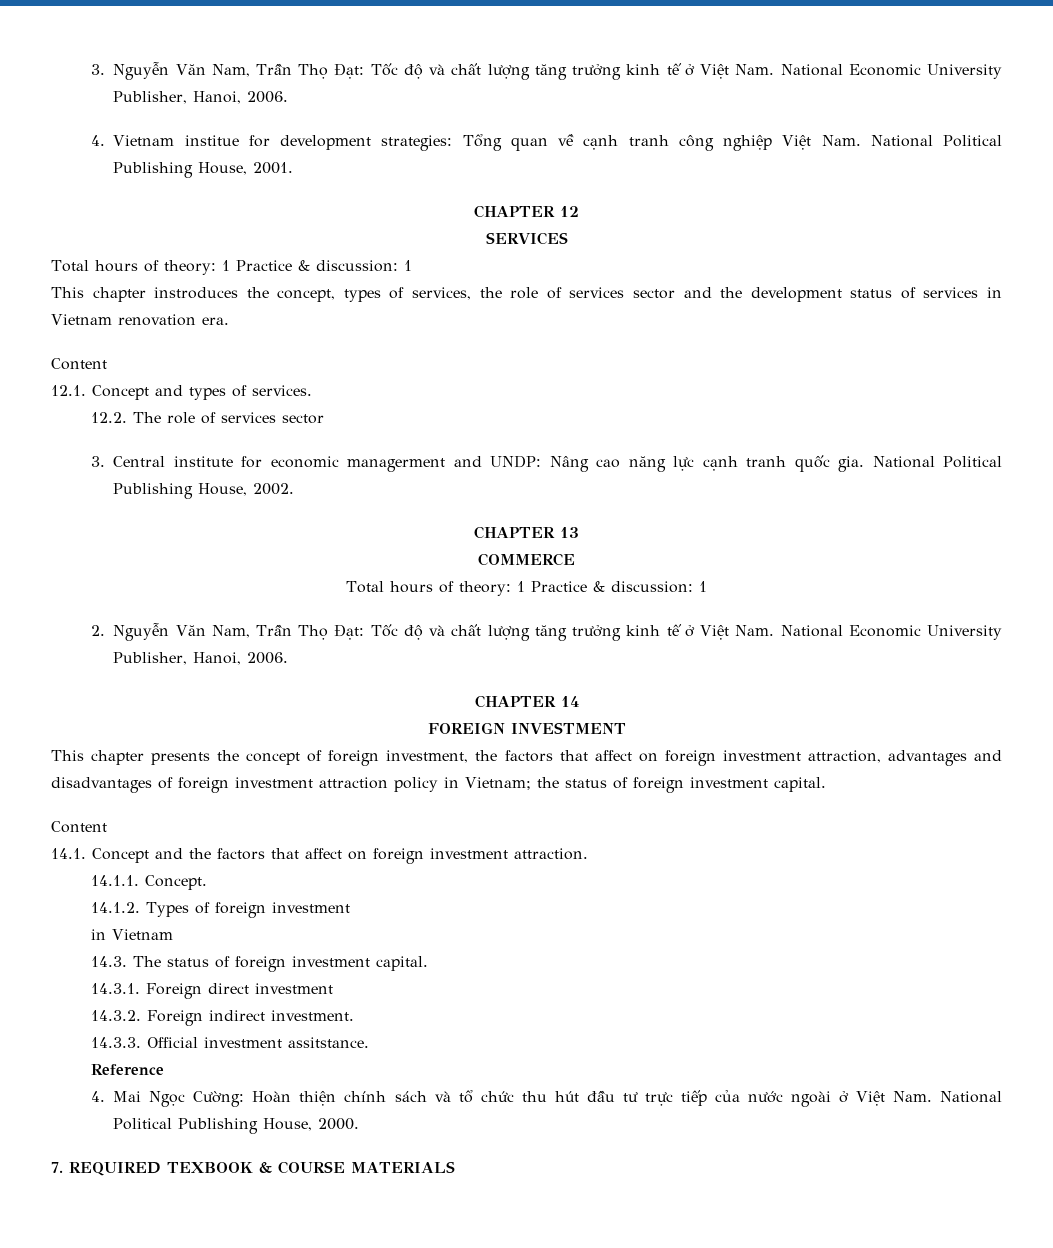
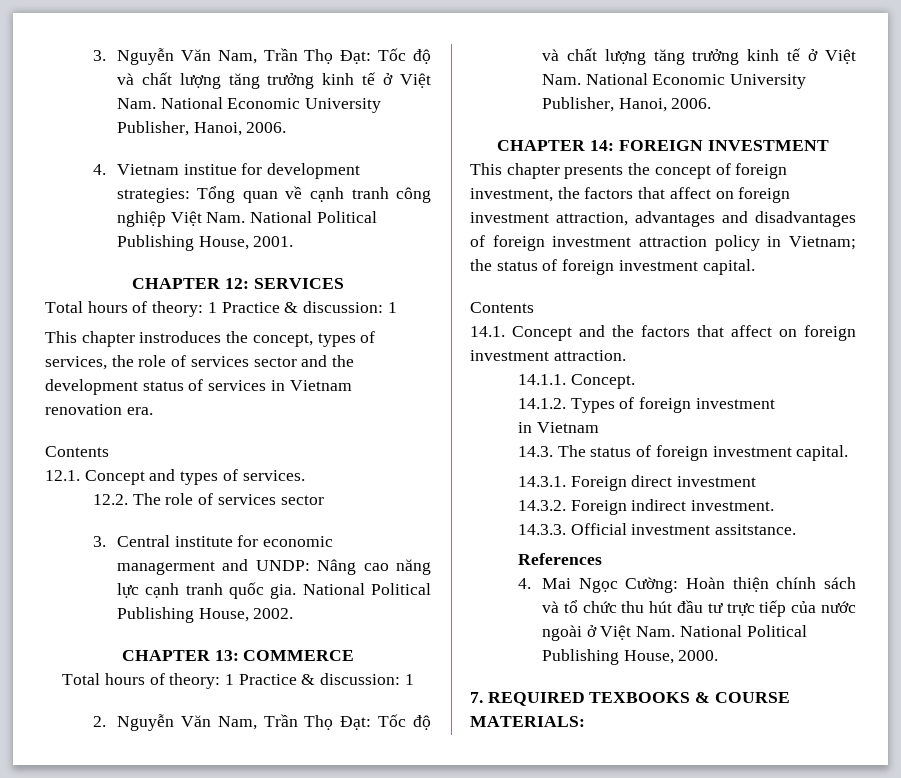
[560,206,579,217] 12 // -> [225,278,249,289] 12:
[51,358,107,370] Content -> [45,446,109,457] Contents
[560,527,579,538] 13 // -> [214,650,239,661] 13:
[560,696,579,707] 14 // -> [590,140,615,151] 14:
[51,821,107,833] Content -> [470,302,534,313] Contents
[91,1064,165,1075] Reference -> [517,553,602,565] References
[167,1162,253,1173] TEXBOOK -> [589,692,691,703] TEXBOOKS
[351,1161,455,1173] MATERIALS -> [470,716,585,727] MATERIALS:

